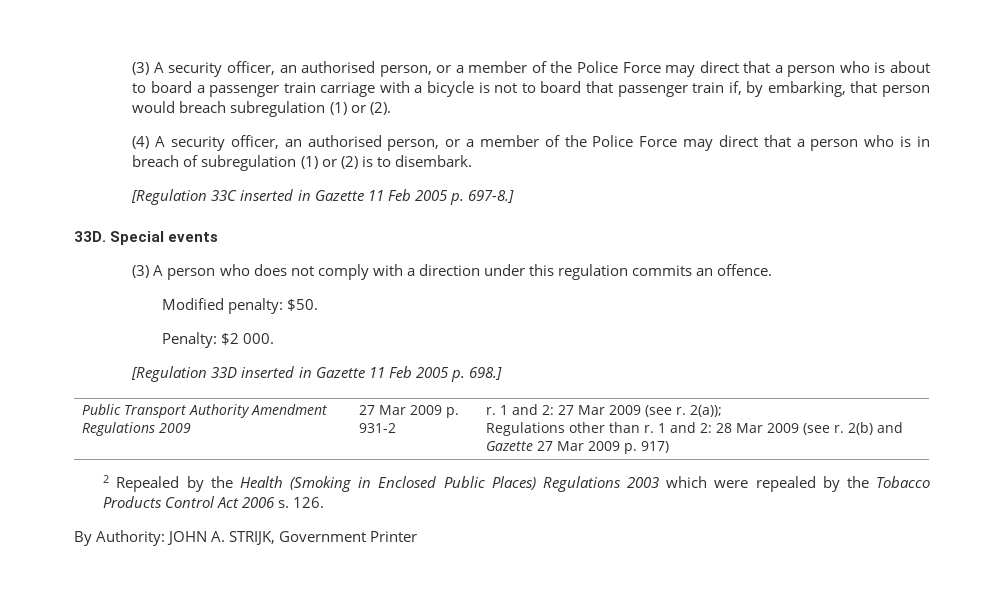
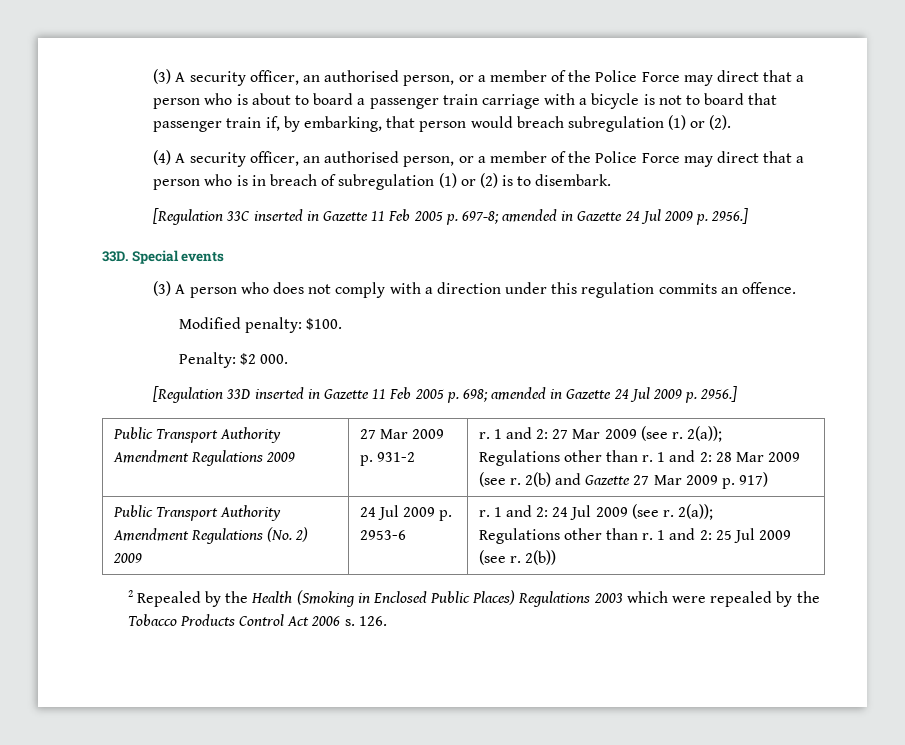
[467,190,514,203] 697-8.] -> [461,208,749,225] 697-8; amended in Gazette 24 Jul 2009 p. 2956.]
[286,299,318,311] $50. -> [306,318,343,330] $100.
[468,367,502,380] 698.] -> [462,386,738,403] 698; amended in Gazette 24 Jul 2009 p. 2956.]
(669, 447) none -> [112,505,281,521] [112,527,309,544] [112,553,142,563] [359,505,453,521] [359,530,406,540] [478,504,714,520] [478,528,792,544] [478,550,556,565] // Public Transport Authority Amendment Regulations (No. 2) 2009 | 24 Jul 2009 p. 2953-6 | r. 1 and 2: 24 Jul 2009 (see r. 2(a)); // Regulations other than r. 1 and 2: 25 Jul 2009 (see r. 2(b))
[74,530,418,546] // By Authority: JOHN A. STRIJK, Government Printer -> (387, 621) none

